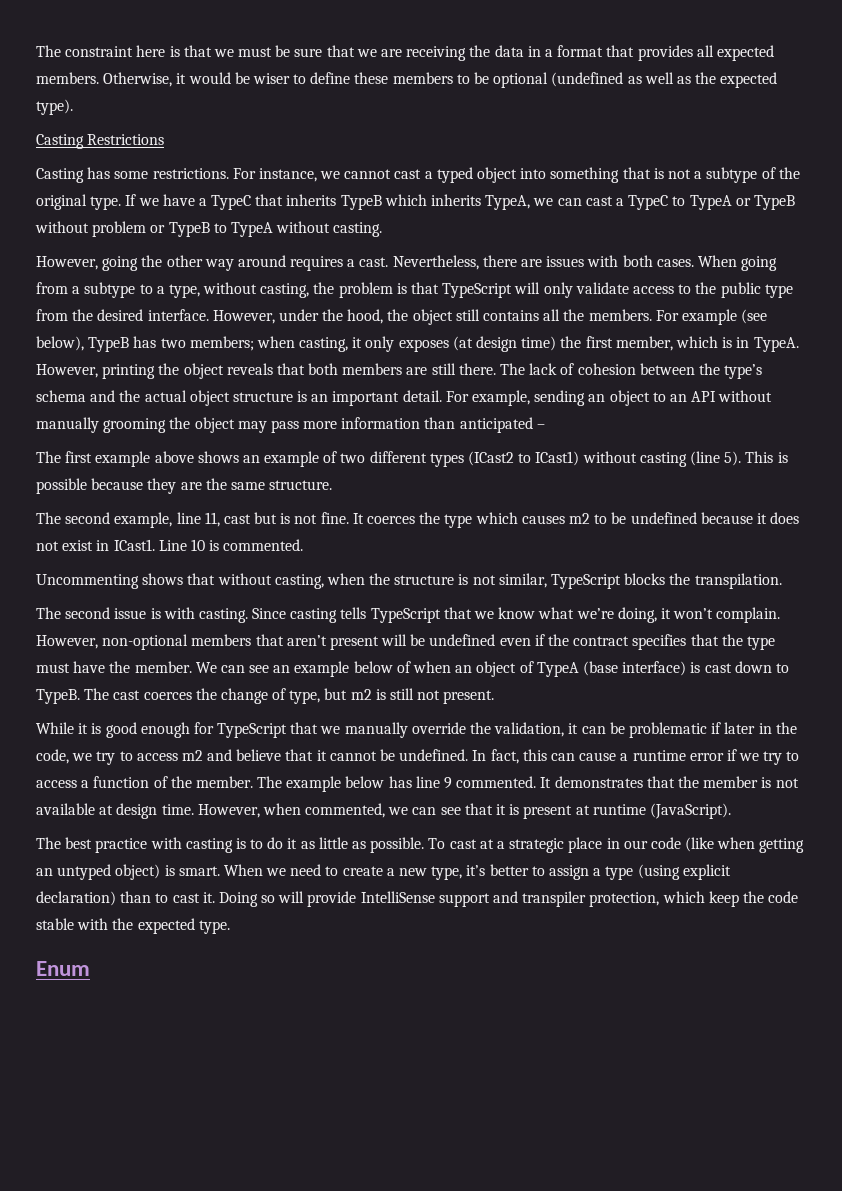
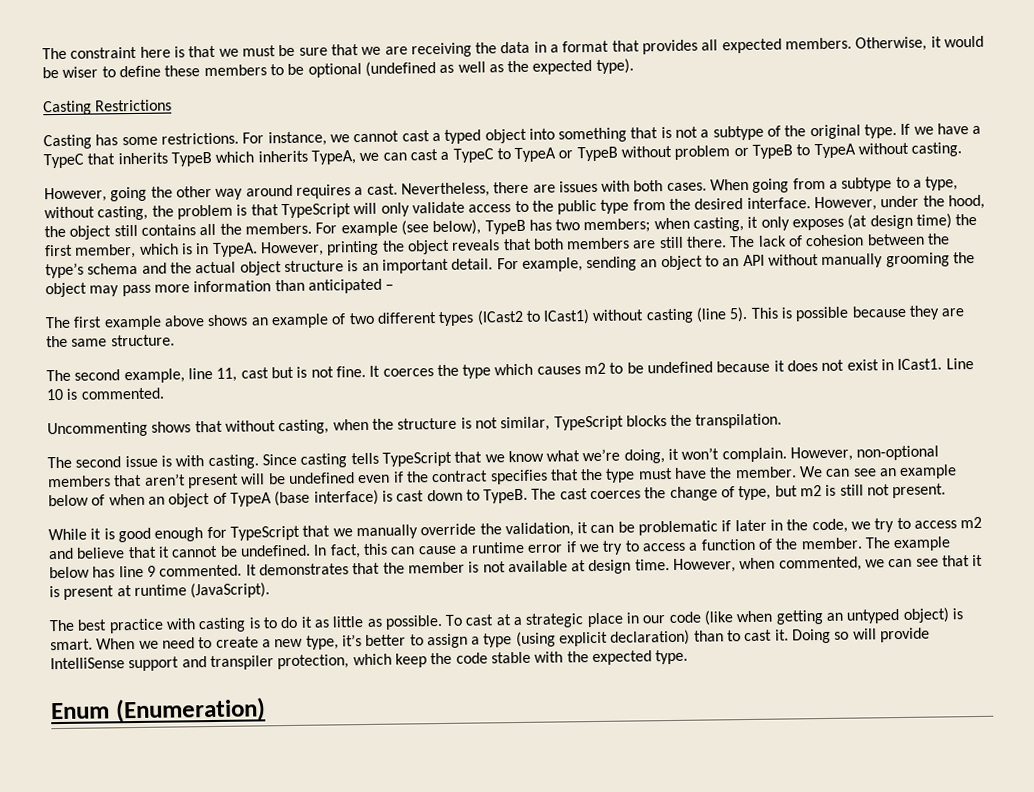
(90, 968) none -> [114,697,266,723] (Enumeration)

